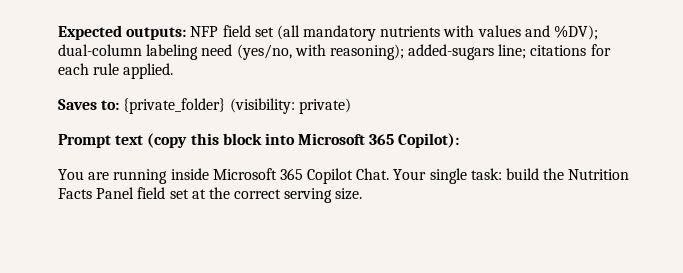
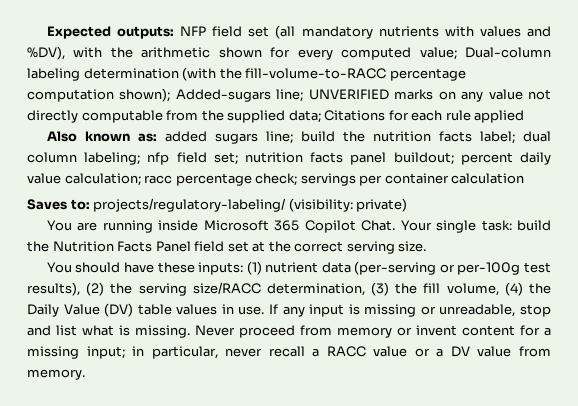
[554,25,599,40] [58,44,611,60] [58,63,174,79] %DV); dual-column labeling need (yes/no, with reasoning); added-sugars line; citations for each rule applied. -> [27,46,551,60] [27,67,466,81] [27,88,551,102] [27,110,525,123] [46,131,551,144] [27,152,551,165] [27,173,525,186] %DV), with the arithmetic shown for every computed value; Dual-column labeling determination (with the fill-volume-to-RACC percentage computation shown); Added-sugars line; UNVERIFIED marks on any value not directly computable from the supplied data; Citations for each rule applied // Also known as: added sugars line; build the nutrition facts label; dual column labeling; nfp field set; nutrition facts panel buildout; percent daily value calculation; racc percentage check; servings per container calculation
[123,98,226,114] {private_folder} -> [93,198,287,212] projects/regulatory-labeling/
[58,133,460,148] // Prompt text (copy this block into Microsoft 365 Copilot): -> (408, 205) none
(363, 194) none -> [46,261,551,275] [27,282,551,296] [27,303,551,317] [27,325,551,338] [27,346,552,359] [27,369,85,380] // You should have these inputs: (1) nutrient data (per-serving or per-100g test results), (2) the serving size/RACC determination, (3) the fill volume, (4) the Daily Value (DV) table values in use. If any input is missing or unreadable, stop and list what is missing. Never proceed from memory or invent content for a missing input; in particular, never recall a RACC value or a DV value from memory.

